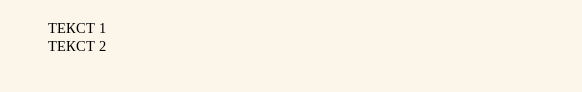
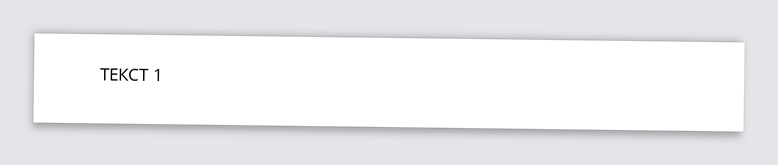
[48,41,106,51] // ТЕКСТ 2 -> (164, 75) none

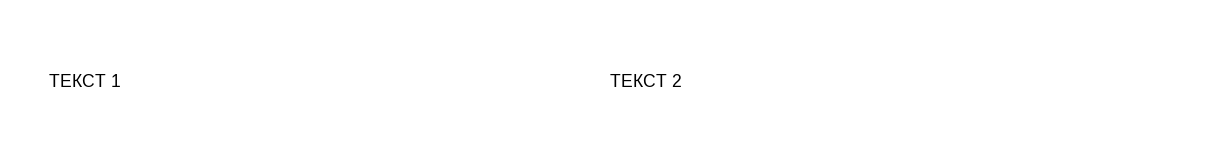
(164, 75) none -> [610,74,682,87] // ТЕКСТ 2

